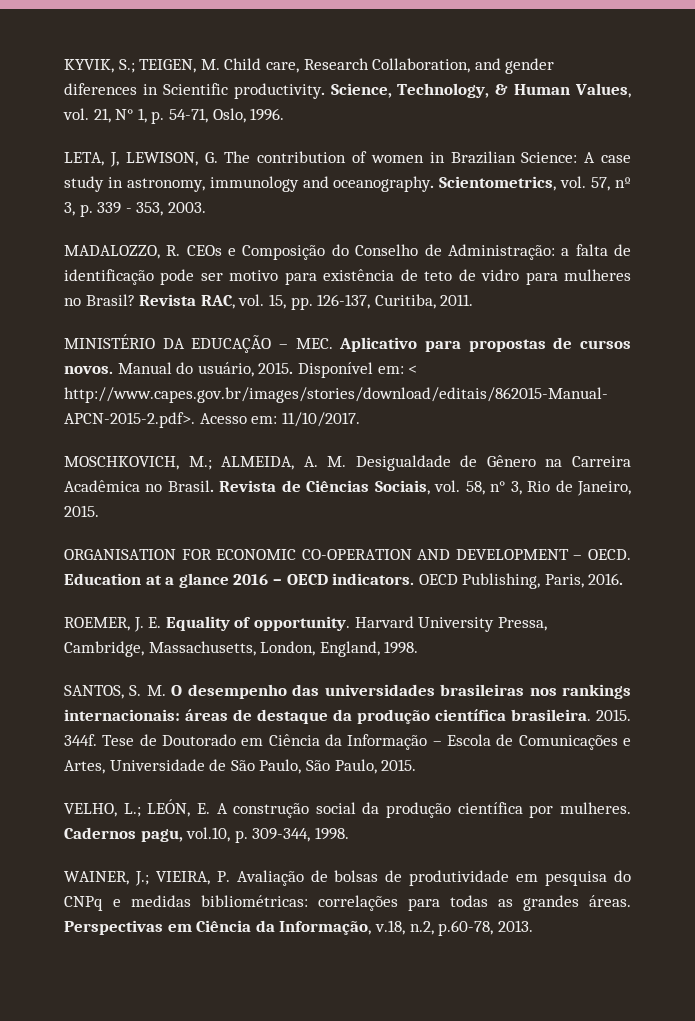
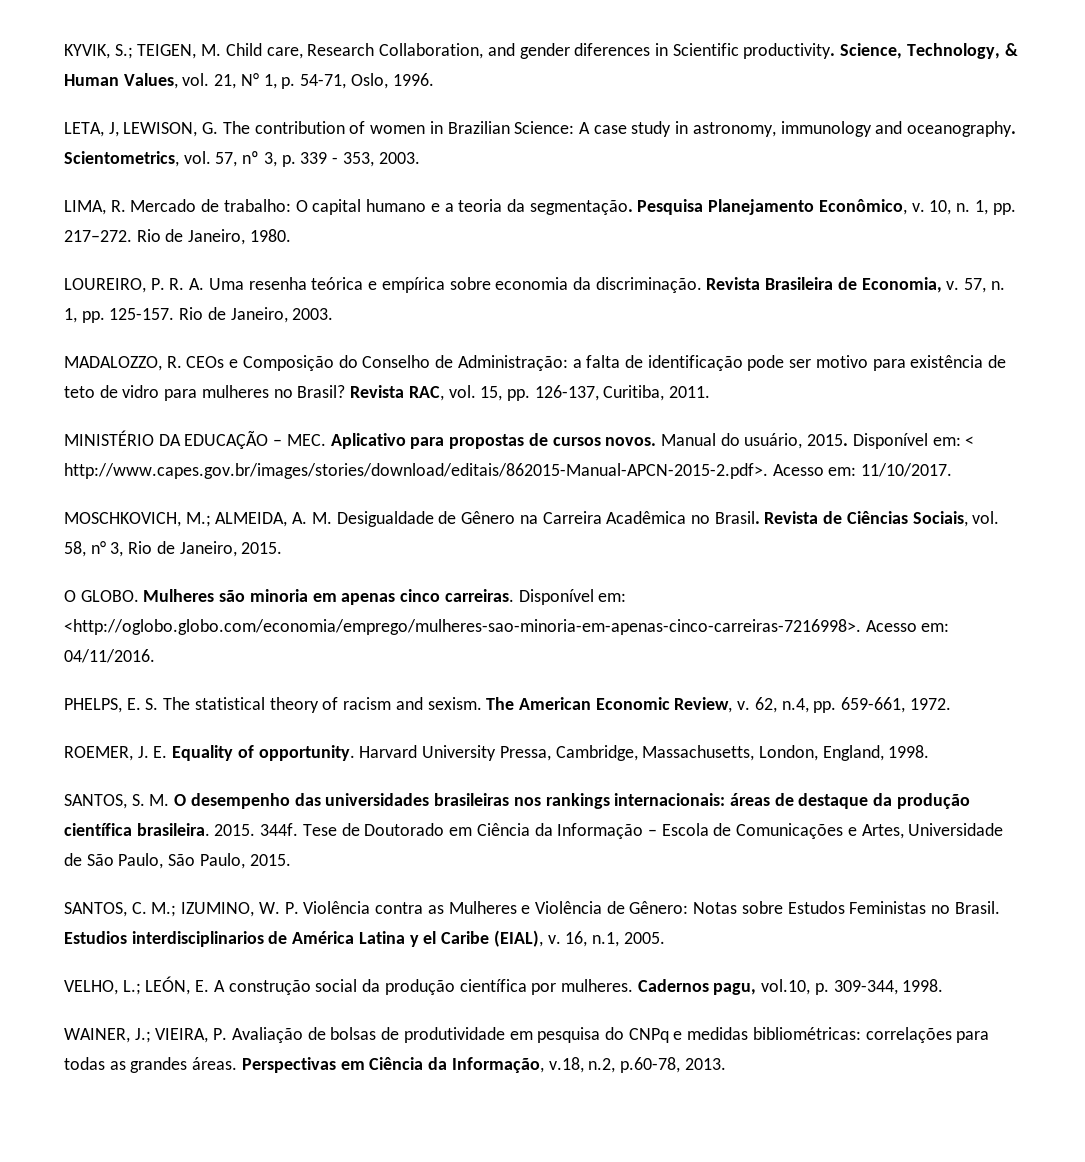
(206, 207) none -> [64,199,1016,215] [64,229,291,245] [64,277,1005,293] [64,307,334,323] // LIMA, R. Mercado de trabalho: O capital humano e a teoria da segmentação. Pesquisa Planejamento Econômico, v. 10, n. 1, pp. 217–272. Rio de Janeiro, 1980. // LOUREIRO, P. R. A. Uma resenha teórica e empírica sobre economia da discriminação. Revista Brasileira de Economia, v. 57, n. 1, pp. 125-157. Rio de Janeiro, 2003.
[64,549,631,560] [64,573,624,589] ORGANISATION FOR ECONOMIC CO-OPERATION AND DEVELOPMENT – OECD. Education at a glance 2016 – OECD indicators. OECD Publishing, Paris, 2016. -> [64,589,627,605] [64,619,950,635] [64,649,155,663] [64,697,951,713] O GLOBO. Mulheres são minoria em apenas cinco carreiras. Disponível em: <http://oglobo.globo.com/economia/emprego/mulheres-sao-minoria-em-apenas-cinco-carreiras-7216998>. Acesso em: 04/11/2016. // PHELPS, E. S. The statistical theory of racism and sexism. The American Economic Review, v. 62, n.4, pp. 659-661, 1972.
(417, 765) none -> [64,901,1000,917] [64,930,665,947] // SANTOS, C. M.; IZUMINO, W. P. Violência contra as Mulheres e Violência de Gênero: Notas sobre Estudos Feministas no Brasil. Estudios interdisciplinarios de América Latina y el Caribe (EIAL), v. 16, n.1, 2005.

